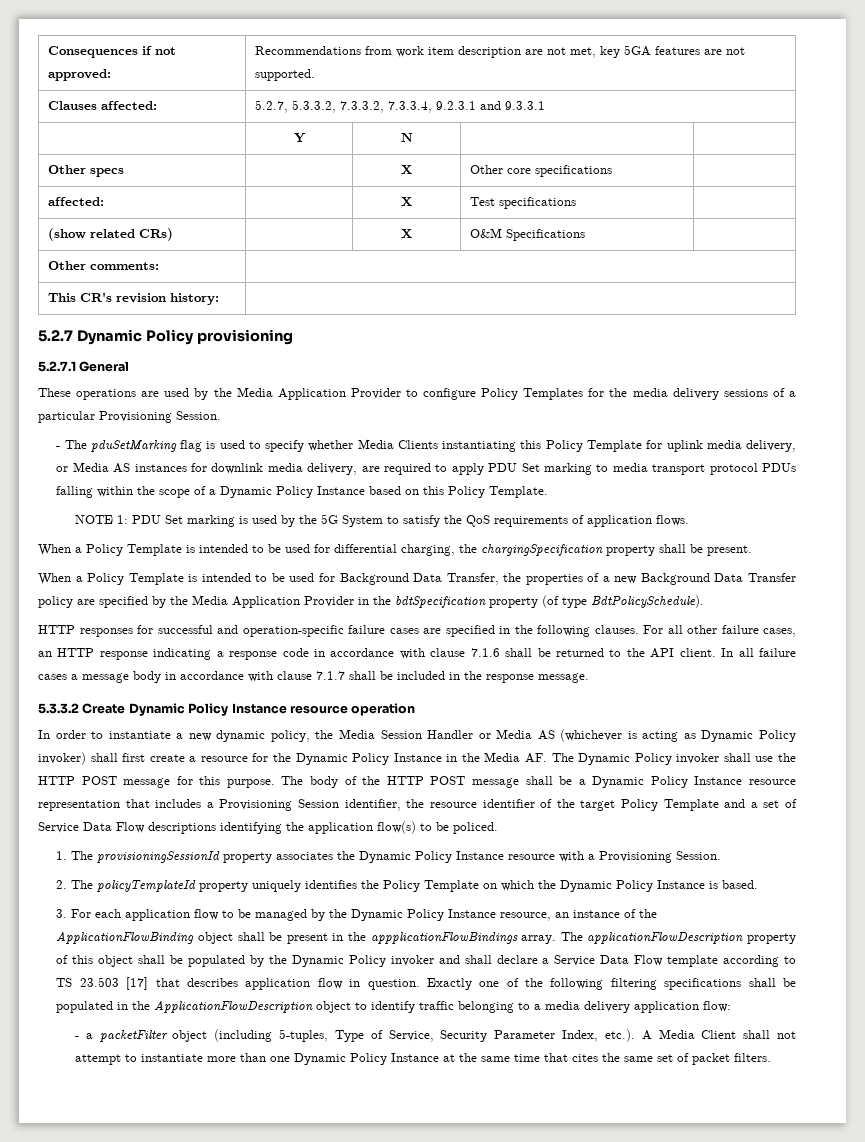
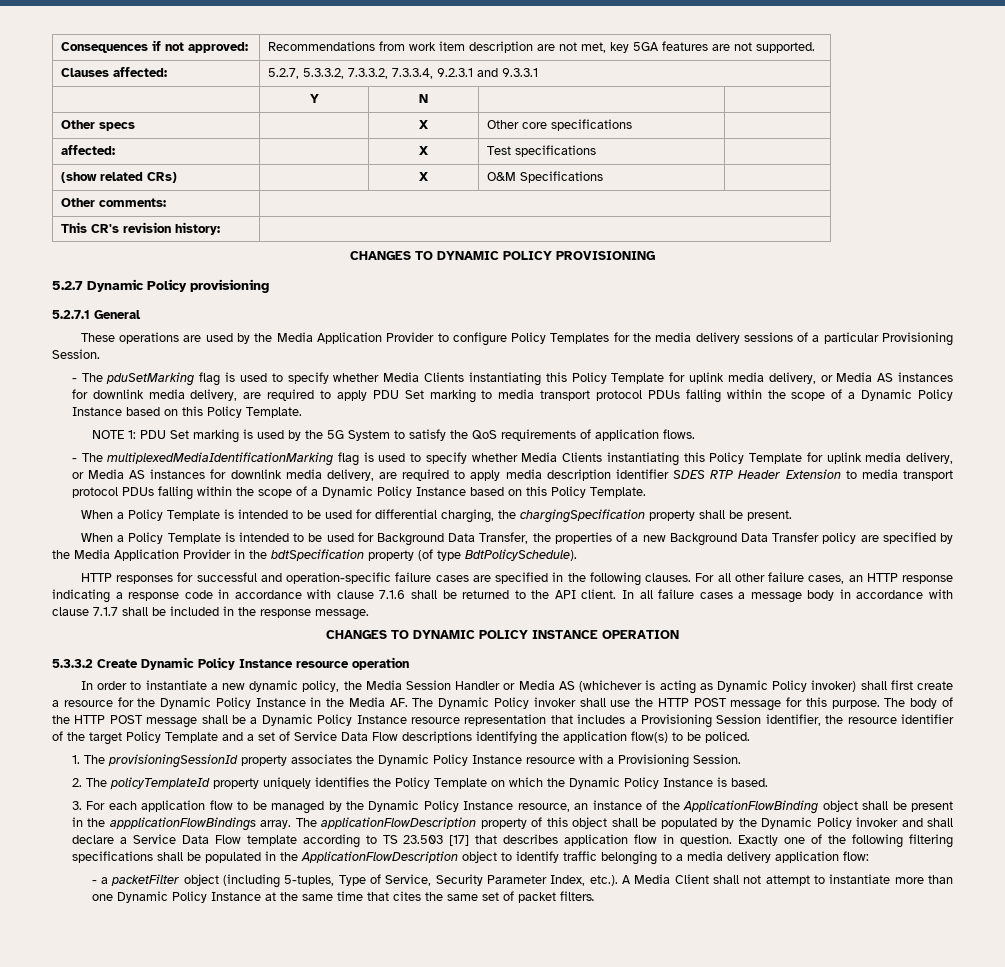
(219, 299) none -> [350,251,655,260] // CHANGES TO DYNAMIC POLICY PROVISIONING
(689, 520) none -> [71,452,953,466] [71,469,953,481] [71,486,646,500] // - The multiplexedMediaIdentificationMarking flag is used to specify whether Media Clients instantiating this Policy Template for uplink media delivery, or Media AS instances for downlink media delivery, are required to apply media description identifier SDES RTP Header Extension to media transport protocol PDUs falling within the scope of a Dynamic Policy Instance based on this Policy Template.
(589, 678) none -> [326,630,679,639] // CHANGES TO DYNAMIC POLICY INSTANCE OPERATION

